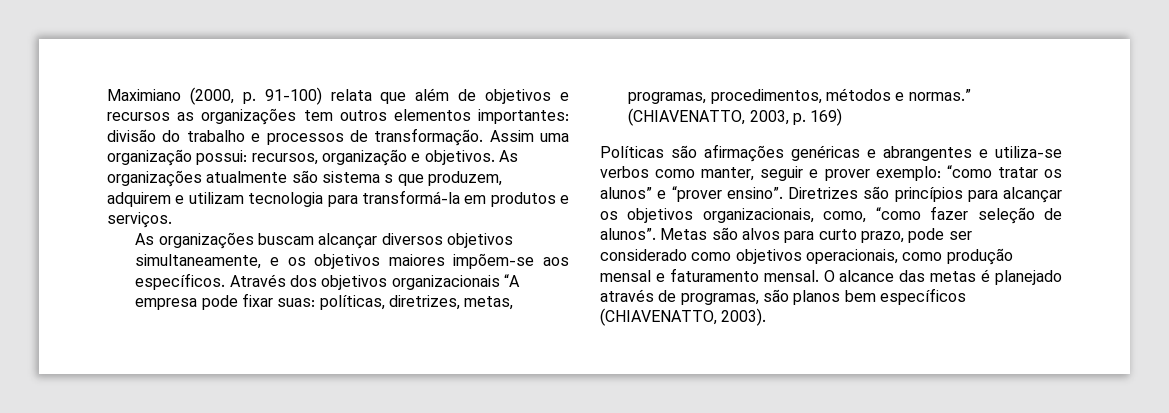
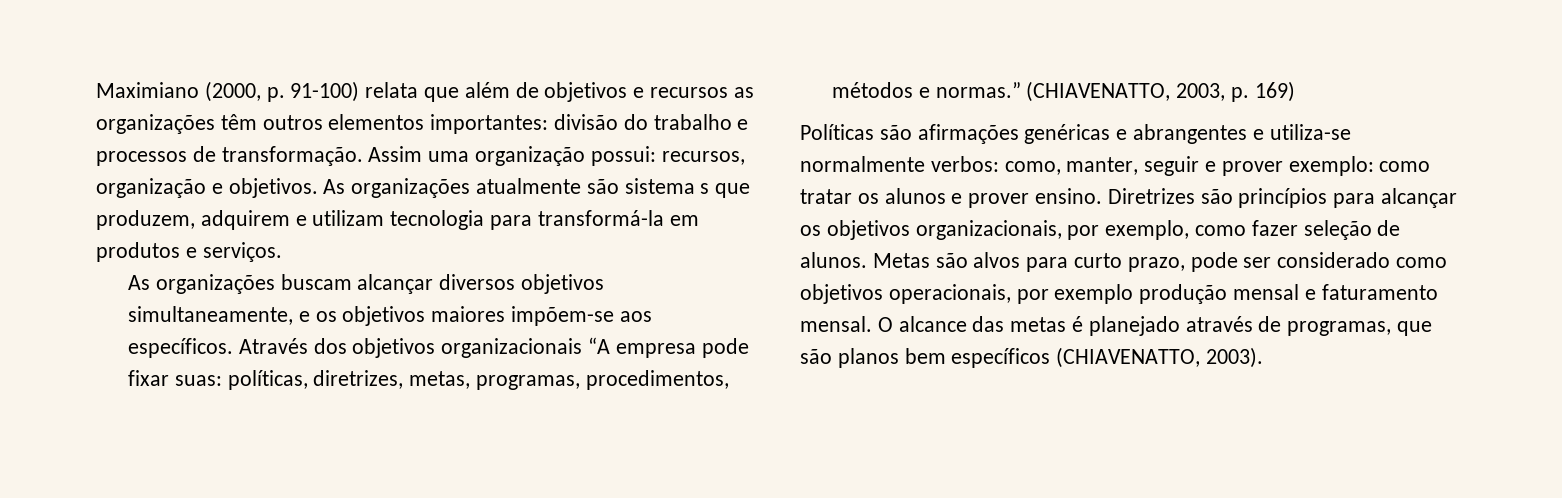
[303,110,333,121] tem -> [220,114,257,130] têm
[600,166,696,178] verbos como -> [800,156,1061,175] normalmente verbos: como,
[946,165,992,178] “como -> [1379,161,1431,172] como
[600,186,783,202] alunos” e “prover ensino”. -> [884,188,1103,208] alunos e prover ensino.
[823,207,921,223] como, “como -> [1067,220,1247,240] por exemplo, como
[600,228,656,240] alunos”. -> [800,252,867,268] alunos.
[902,252,943,261] como -> [1016,284,1134,304] por exemplo
(759, 299) none -> [1397,321,1433,336] que

